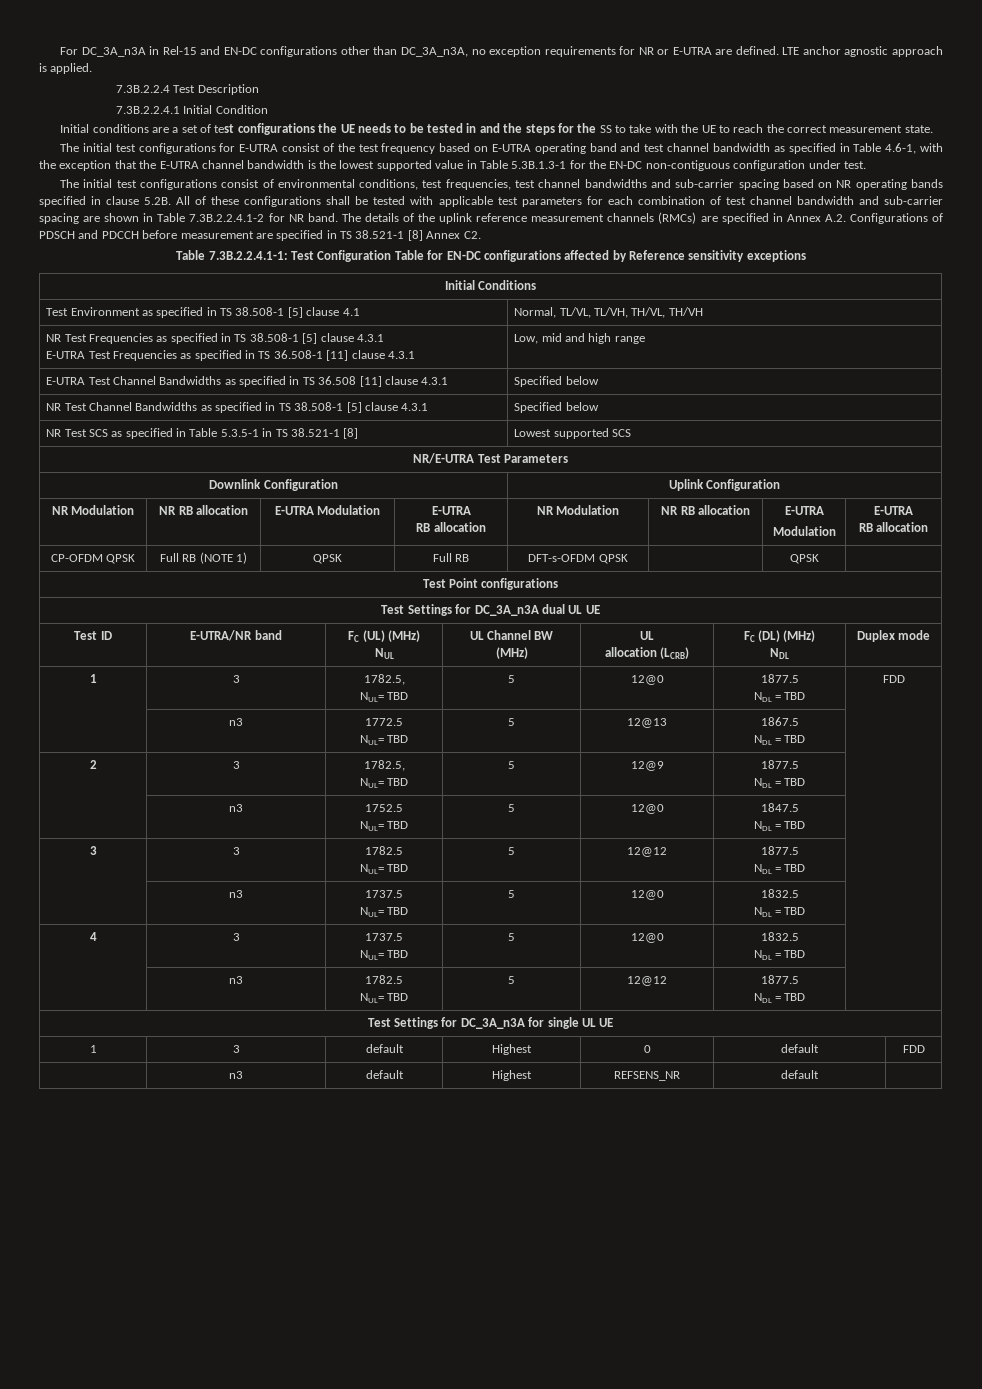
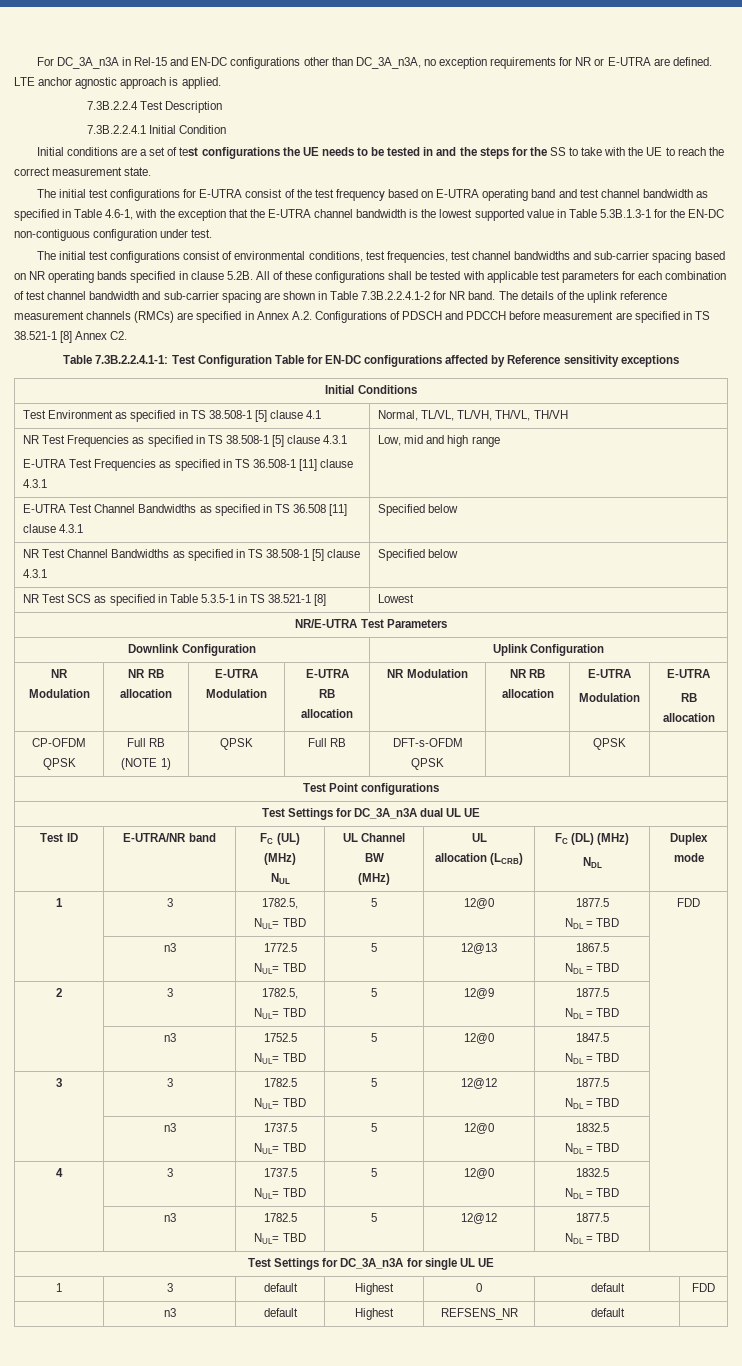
[553,428,631,439] supported SCS -> (415, 598) none

